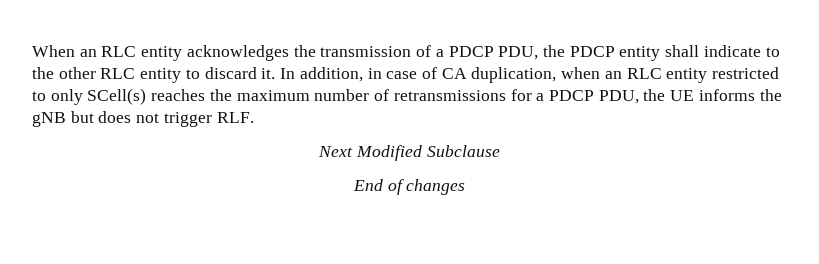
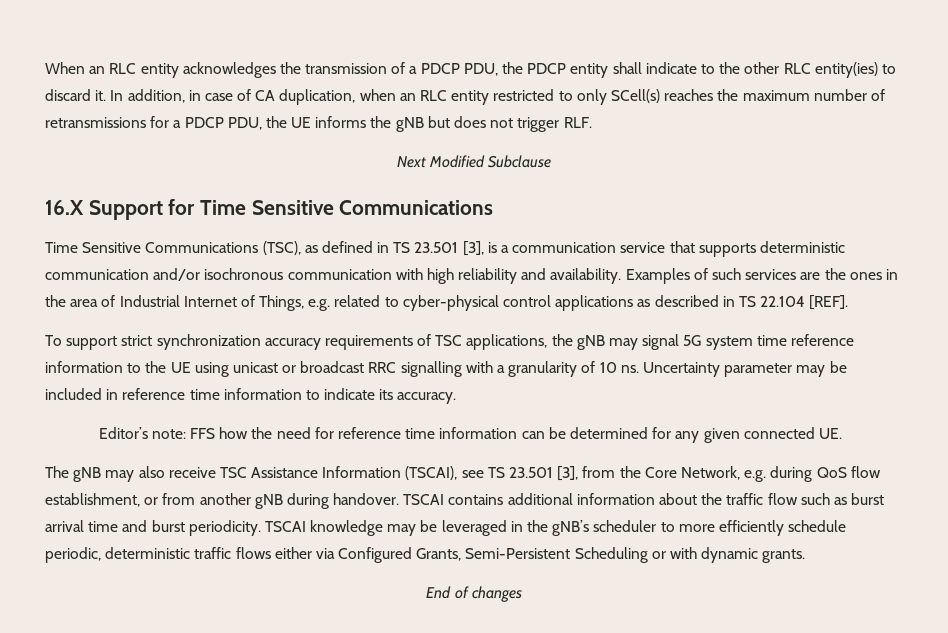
[140,68,182,83] entity -> [814,62,878,78] entity(ies)
(500, 151) none -> [45,199,494,220] [45,241,845,257] [45,268,898,284] [45,295,849,311] [45,334,854,350] [45,361,847,377] [45,388,457,404] [98,427,842,443] [45,466,881,482] [45,493,885,509] [45,520,847,536] [45,547,806,563] // 16.X Support for Time Sensitive Communications // Time Sensitive Communications (TSC), as defined in TS 23.501 [3], is a communication service that supports deterministic communication and/or isochronous communication with high reliability and availability. Examples of such services are the ones in the area of Industrial Internet of Things, e.g. related to cyber-physical control applications as described in TS 22.104 [REF]. // To support strict synchronization accuracy requirements of TSC applications, the gNB may signal 5G system time reference information to the UE using unicast or broadcast RRC signalling with a granularity of 10 ns. Uncertainty parameter may be included in reference time information to indicate its accuracy. // Editor’s note: FFS how the need for reference time information can be determined for any given connected UE. // The gNB may also receive TSC Assistance Information (TSCAI), see TS 23.501 [3], from the Core Network, e.g. during QoS flow establishment, or from another gNB during handover. TSCAI contains additional information about the traffic flow such as burst arrival time and burst periodicity. TSCAI knowledge may be leveraged in the gNB’s scheduler to more efficiently schedule periodic, deterministic traffic flows either via Configured Grants, Semi-Persistent Scheduling or with dynamic grants.

